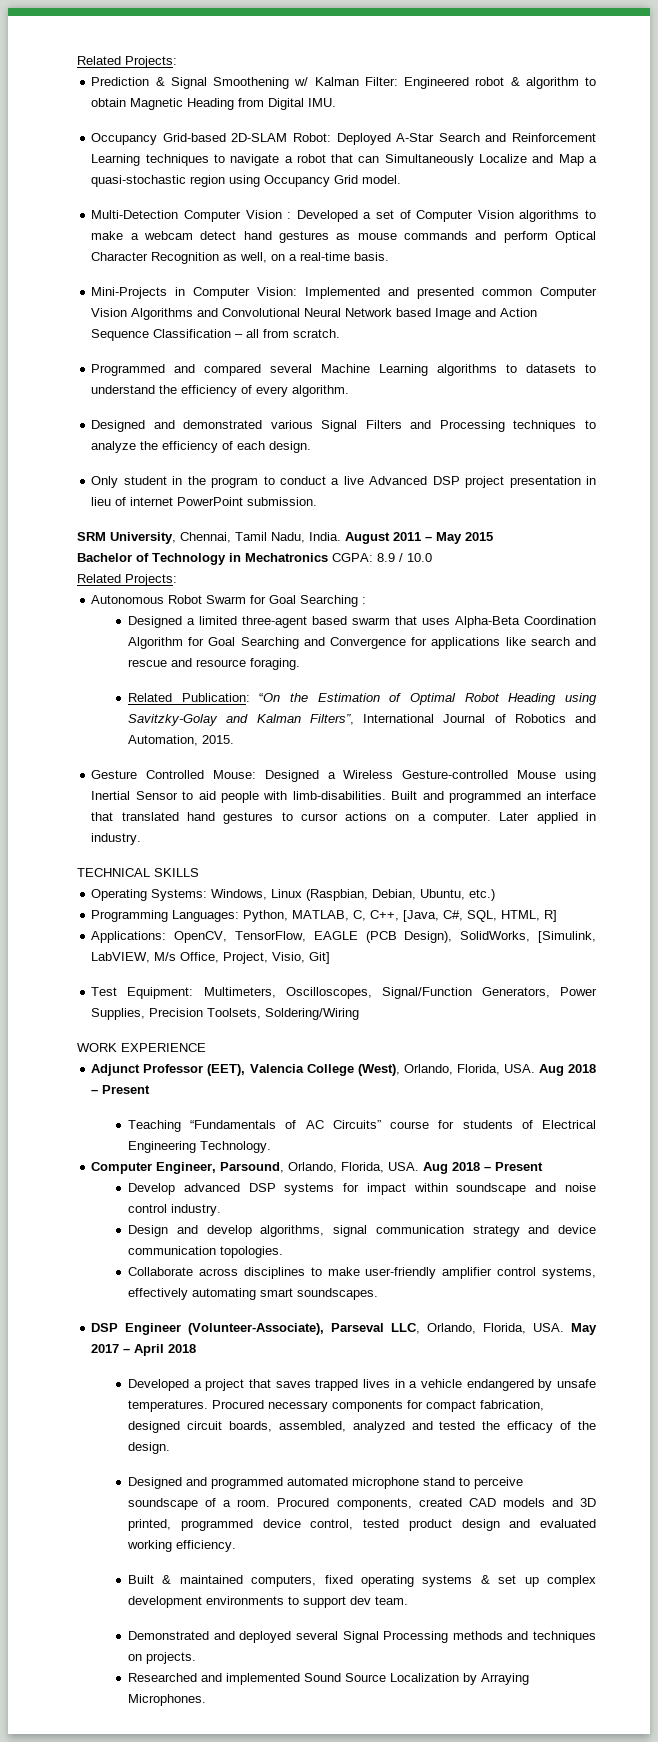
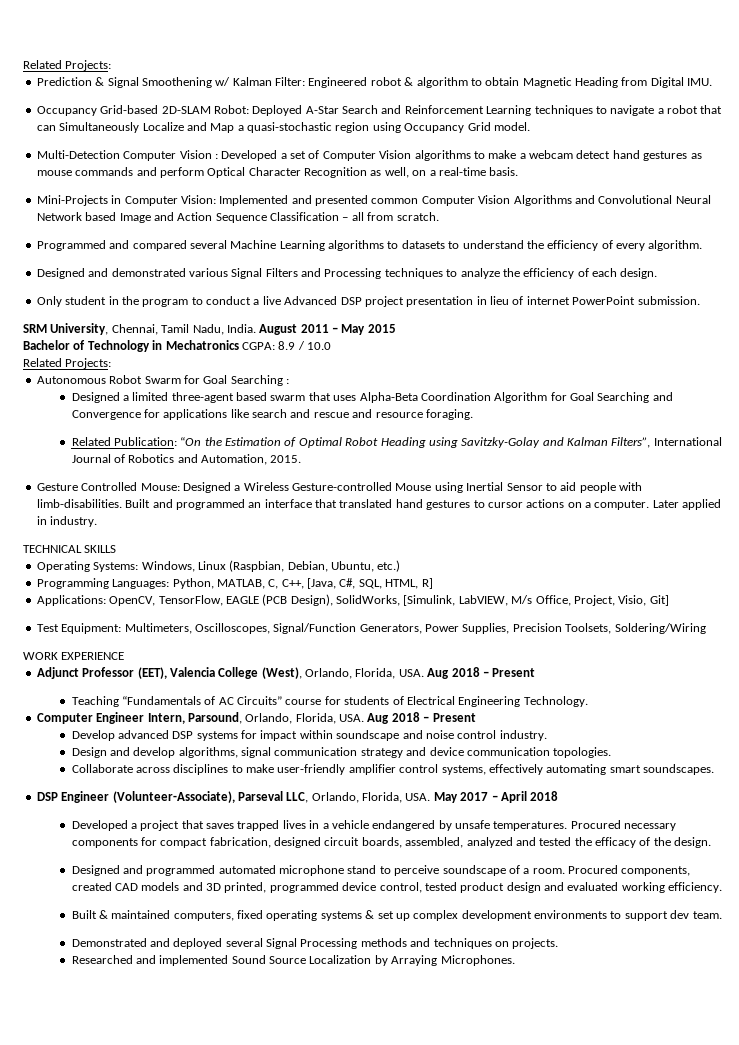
[156,1162,217,1174] Engineer, -> [96,712,185,724] Engineer Intern,

